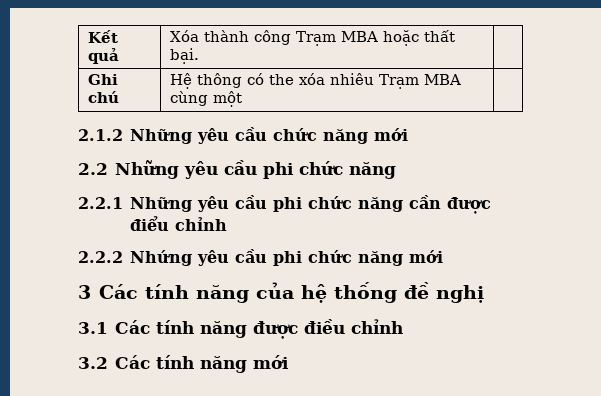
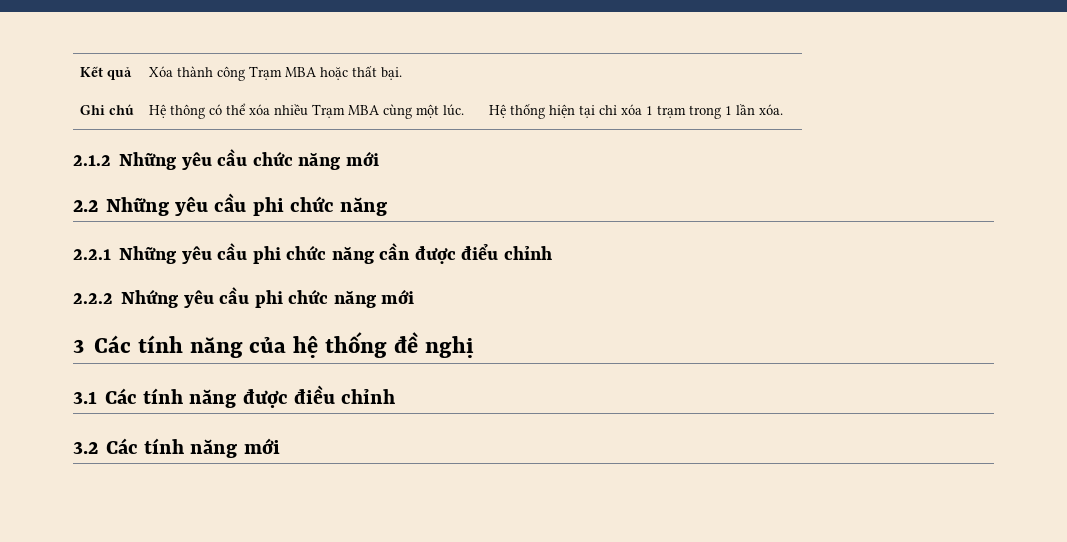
[269,73,375,85] the xóa nhiêu -> [225,103,308,116] thể xóa nhiều
(243, 99) | -> [442,104,464,116] [488,104,783,119] lúc. | Hệ thống hiện tại chỉ xóa 1 trạm trong 1 lần xóa.

